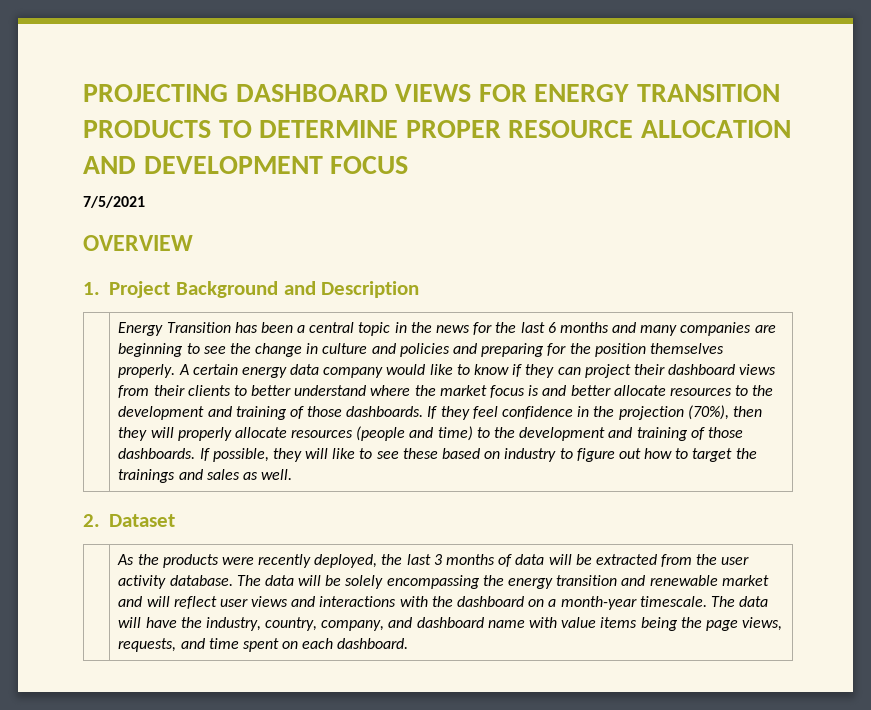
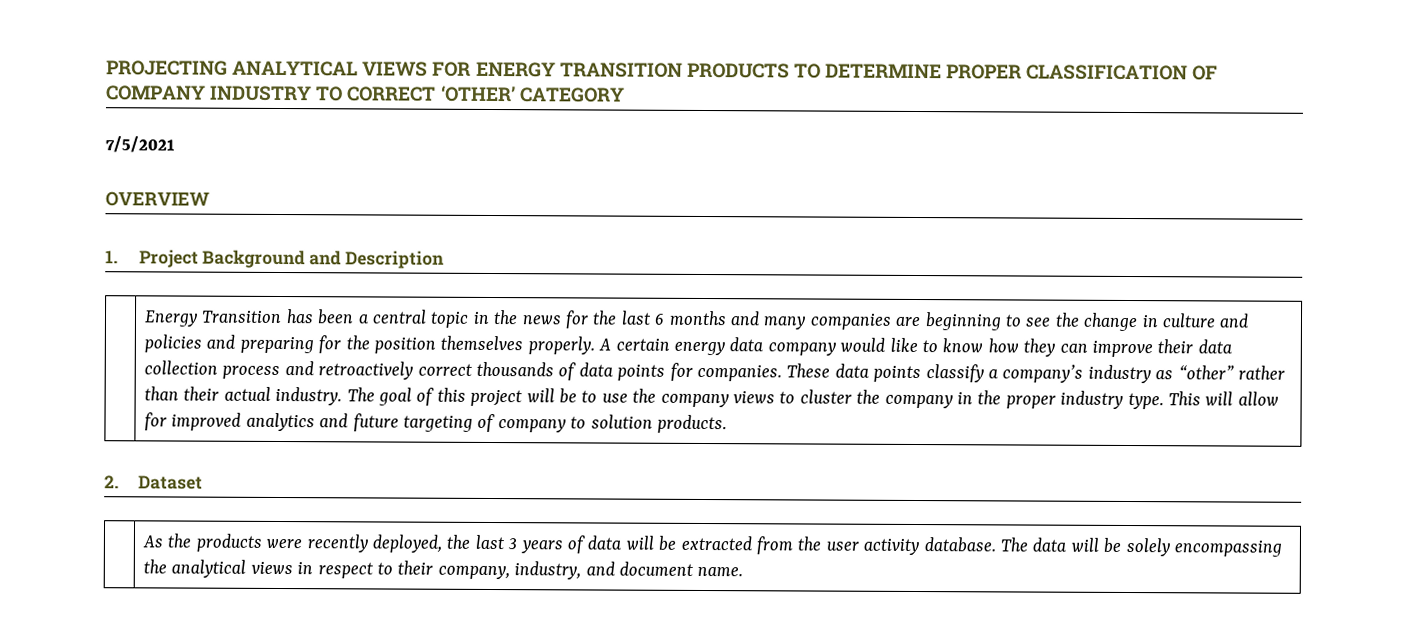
[235,84,388,102] DASHBOARD -> [232,60,359,77] ANALYTICAL
[508,120,791,138] [83,156,409,174] RESOURCE ALLOCATION AND DEVELOPMENT FOCUS -> [1026,64,1219,81] [106,85,625,103] CLASSIFICATION OF COMPANY INDUSTRY TO CORRECT ‘OTHER’ CATEGORY
[512,364,523,377] if -> [987,338,1019,353] how
[584,364,777,378] [118,385,774,398] [118,405,762,420] [118,426,743,441] [118,448,757,462] [118,469,293,483] project their dashboard views from their clients to better understand where the market focus is and better allocate resources to the development and training of those dashboards. If they feel confidence in the projection (70%), then they will properly allocate resources (people and time) to the development and training of those dashboards. If possible, they will like to see these based on industry to figure out how to target the trainings and sales as well. -> [1092,339,1232,358] [144,360,1286,384] [144,386,1279,410] [144,412,728,434] improve their data collection process and retroactively correct thousands of data points for companies. These data points classify a company’s industry as “other” rather than their actual industry. The goal of this project will be to use the company views to cluster the company in the proper industry type. This will allow for improved analytics and future targeting of company to solution products.
[445,554,495,565] months -> [519,539,563,554] years
[507,575,769,589] [118,596,769,610] [118,617,783,631] [118,638,409,652] energy transition and renewable market and will reflect user views and interactions with the dashboard on a month-year timescale. The data will have the industry, country, company, and dashboard name with value items being the page views, requests, and time spent on each dashboard. -> [171,559,744,580] analytical views in respect to their company, industry, and document name.

